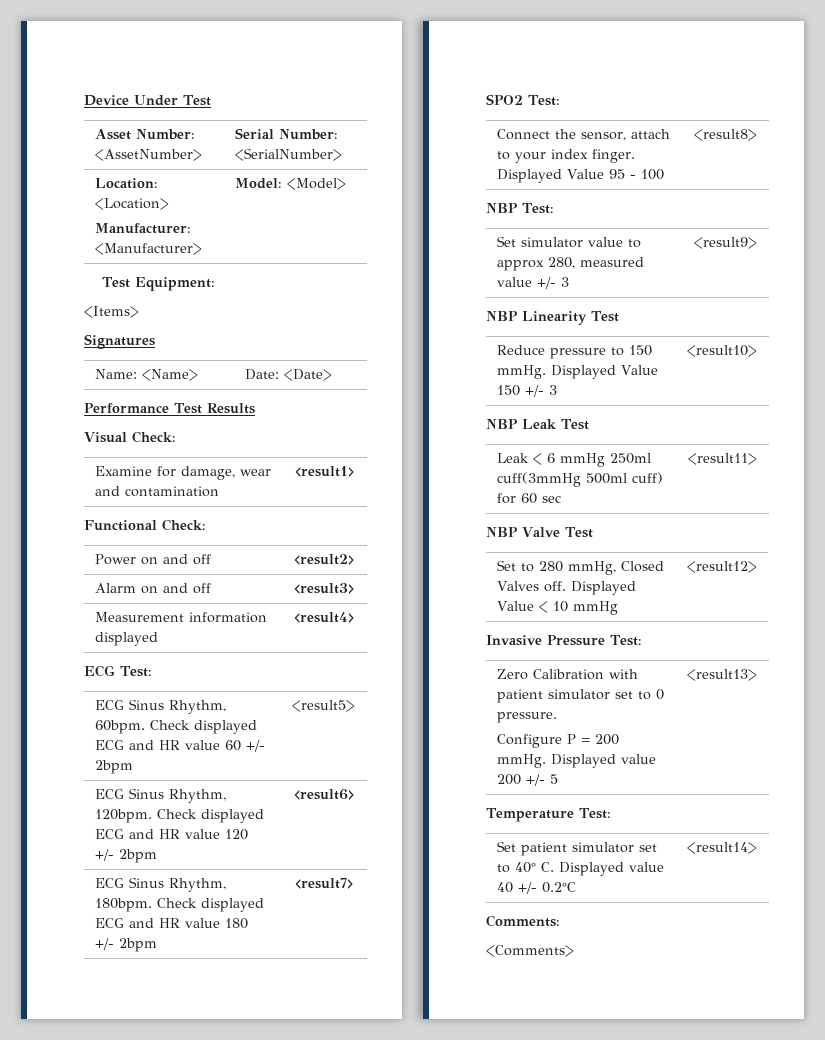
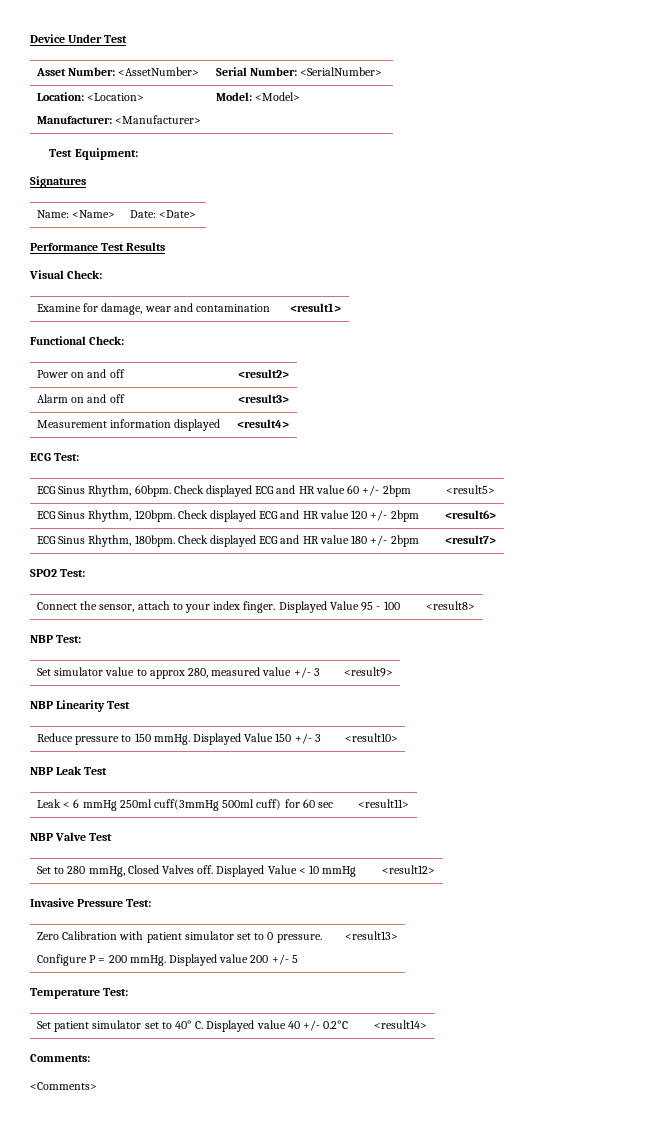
[84,306,139,318] // <Items> -> (138, 154) none

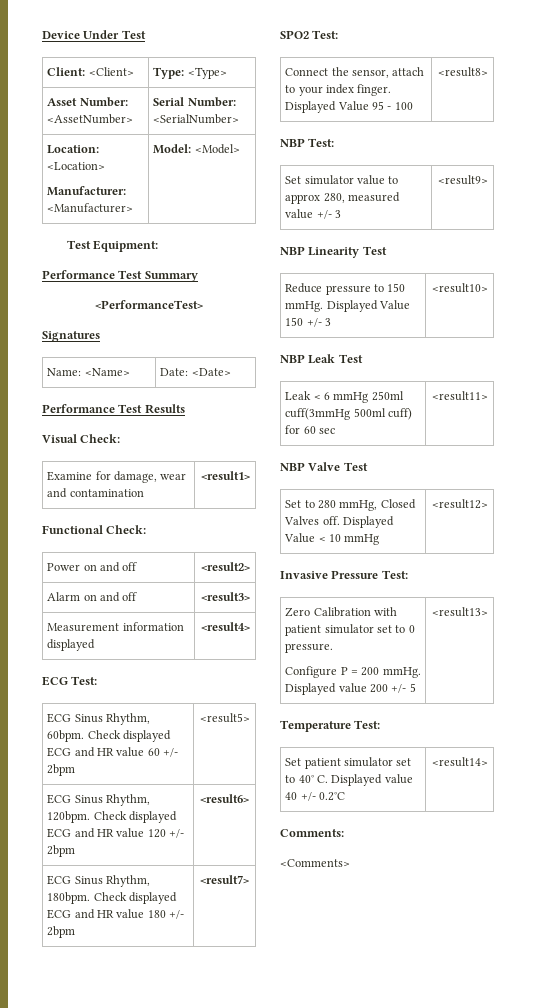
(128, 39) none -> [47,67,134,76] [153,67,227,79] // Client: <Client> | Type: <Type>
(138, 154) none -> [42,270,198,282] [95,300,203,309] // Performance Test Summary // <PerformanceTest>

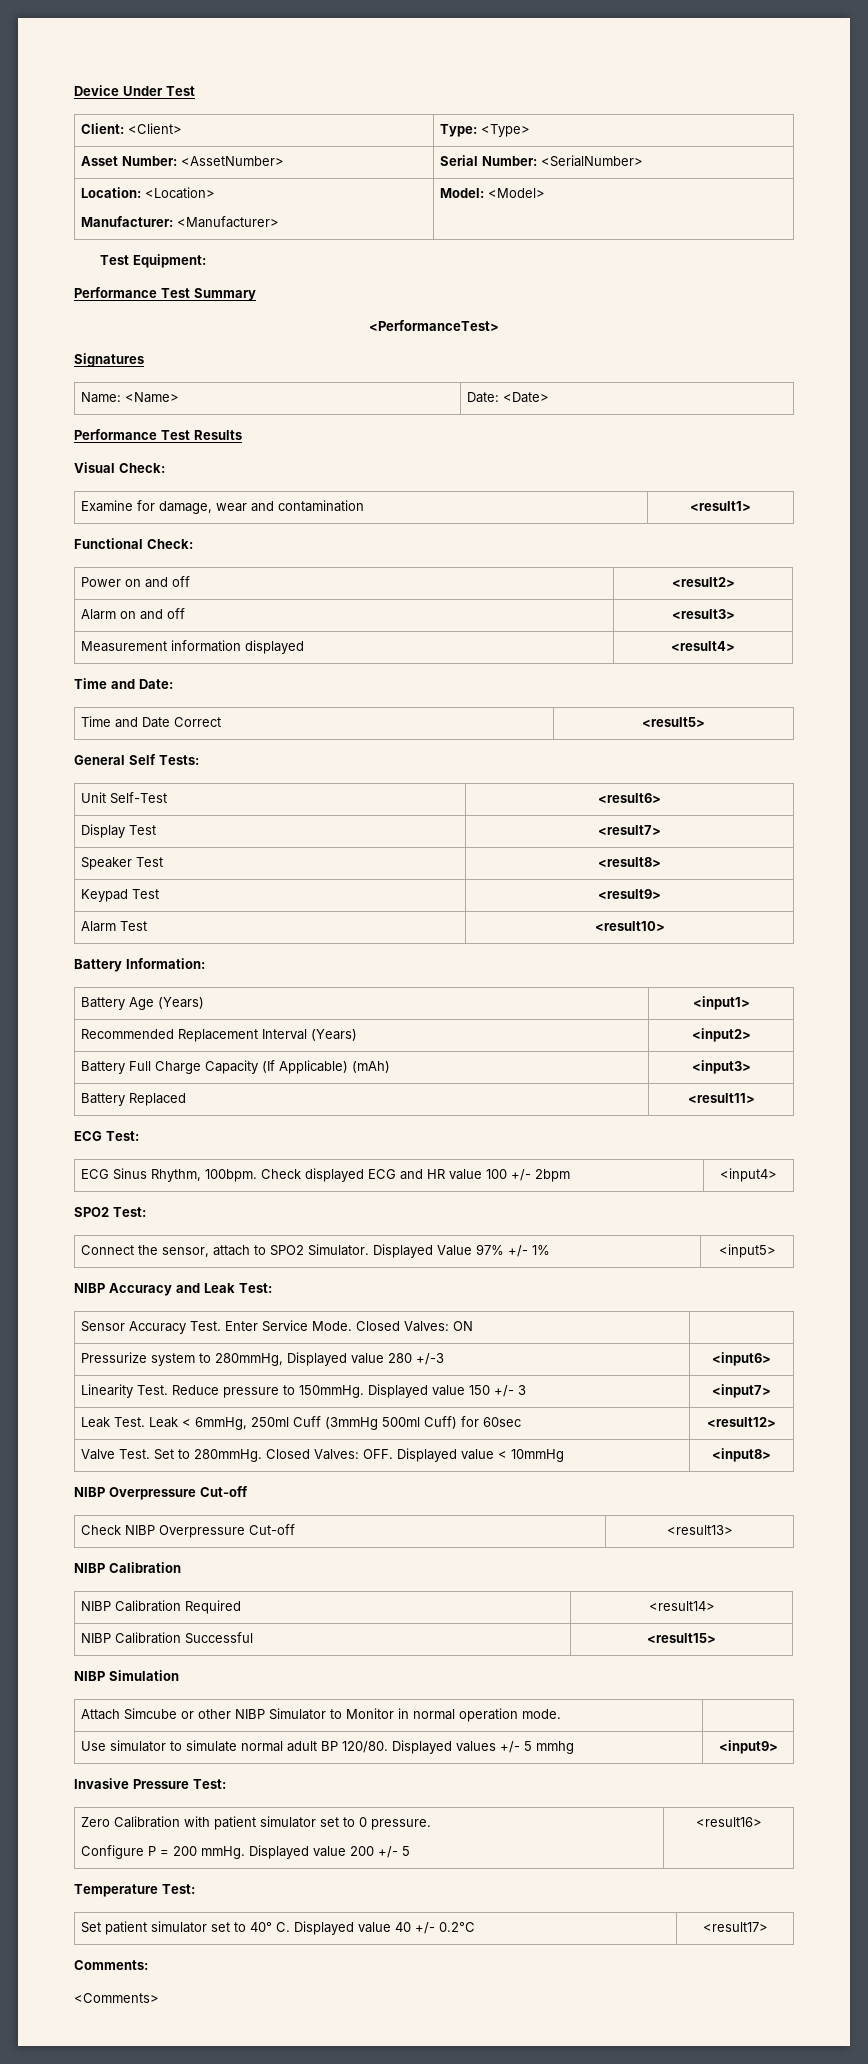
(250, 626) none -> [74,678,173,689] [81,716,222,728] [642,717,706,727] [74,754,199,765] [81,792,168,804] [598,793,662,803] [81,824,157,838] [598,825,662,835] [81,857,164,870] [598,857,662,867] [81,889,160,902] [598,889,662,899] [81,921,148,932] [594,921,665,931] [74,958,205,972] [81,997,205,1010] [692,996,750,1010] [81,1029,358,1042] [691,1028,751,1042] [81,1060,391,1074] [691,1060,751,1074] [81,1093,187,1106] [687,1093,755,1103] // Time and Date: // Time and Date Correct | <result5> // General Self Tests: // Unit Self-Test | <result6> // Display Test | <result7> // Speaker Test | <result8> // Keypad Test | <result9> // Alarm Test | <result10> // Battery Information: // Battery Age (Years) | <input1> // Recommended Replacement Interval (Years) | <input2> // Battery Full Charge Capacity (If Applicable) (mAh) | <input3> // Battery Replaced | <result11>
[47,730,171,742] [47,747,179,757] [47,764,76,776] [199,713,250,723] [47,794,150,806] [47,811,177,823] [47,828,185,838] [47,845,76,857] [200,794,249,803] [47,875,150,887] [47,892,177,904] [47,909,185,919] [47,926,76,938] [200,875,249,884] 60bpm. Check displayed ECG and HR value 60 +/- 2bpm | <result5> // ECG Sinus Rhythm, 120bpm. Check displayed ECG and HR value 120 +/- 2bpm | <result6> // ECG Sinus Rhythm, 180bpm. Check displayed ECG and HR value 180 +/- 2bpm | <result7> -> [205,1168,571,1182] [720,1168,778,1182] 100bpm. Check displayed ECG and HR value 100 +/- 2bpm | <input4>
[298,84,392,96] [285,101,413,113] [437,67,488,77] [280,138,335,147] [285,175,399,185] [285,192,400,204] [285,209,341,219] [437,175,488,185] [280,246,387,258] [285,283,406,295] [285,300,410,312] [285,317,331,327] [431,283,488,293] [280,354,363,364] [285,391,404,403] [285,408,412,420] [285,425,335,434] [431,391,488,401] [280,462,368,471] [285,499,416,511] [284,516,394,528] [284,533,380,545] [431,499,488,509] your index finger. Displayed Value 95 - 100 | <result8> // NBP Test: // Set simulator value to approx 280, measured value +/- 3 | <result9> // NBP Linearity Test // Reduce pressure to 150 mmHg. Displayed Value 150 +/- 3 | <result10> // NBP Leak Test // Leak < 6 mmHg 250ml cuff(3mmHg 500ml cuff) for 60 sec | <result11> // NBP Valve Test // Set to 280 mmHg, Closed Valves off. Displayed Value < 10 mmHg | <result12> -> [270,1244,551,1258] [718,1244,776,1258] [74,1283,272,1296] [81,1320,474,1334] [81,1352,445,1366] [712,1352,772,1366] [81,1384,527,1398] [712,1384,772,1398] [81,1416,522,1430] [707,1417,777,1427] [81,1448,565,1462] [712,1448,772,1462] [74,1486,248,1500] [81,1524,296,1538] [666,1525,733,1535] [74,1562,181,1573] [81,1600,242,1614] [648,1601,715,1611] [81,1632,254,1644] [647,1633,717,1643] [74,1670,179,1681] [81,1708,562,1722] [81,1740,575,1754] [718,1740,778,1754] SPO2 Simulator. Displayed Value 97% +/- 1% | <input5> // NIBP Accuracy and Leak Test: // Sensor Accuracy Test. Enter Service Mode. Closed Valves: ON | // Pressurize system to 280mmHg, Displayed value 280 +/-3 | <input6> // Linearity Test. Reduce pressure to 150mmHg. Displayed value 150 +/- 3 | <input7> // Leak Test. Leak < 6mmHg, 250ml Cuff (3mmHg 500ml Cuff) for 60sec | <result12> // Valve Test. Set to 280mmHg. Closed Valves: OFF. Displayed value < 10mmHg | <input8> // NIBP Overpressure Cut-off // Check NIBP Overpressure Cut-off | <result13> // NIBP Calibration // NIBP Calibration Required | <result14> // NIBP Calibration Successful | <result15> // NIBP Simulation // Attach Simcube or other NIBP Simulator to Monitor in normal operation mode. | // Use simulator to simulate normal adult BP 120/80. Displayed values +/- 5 mmhg | <input9>
[431,607,488,617] <result13> -> [695,1817,762,1827] <result16>
[431,757,488,767] <result14> -> [702,1922,768,1932] <result17>

